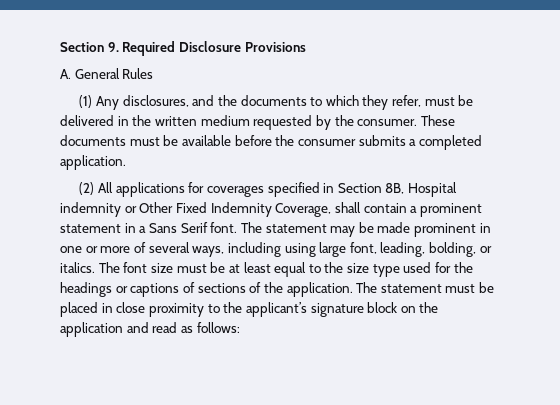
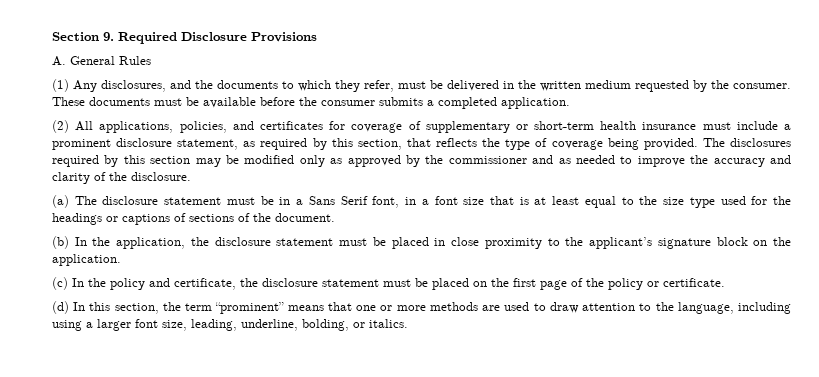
[115,182,458,197] [60,202,482,217] [60,222,491,237] [60,242,492,257] [60,262,226,273] applications for coverages specified in Section 8B, Hospital indemnity or Other Fixed Indemnity Coverage, shall contain a prominent statement in a Sans Serif font. The statement may be made prominent in one or more of several ways, including using large font, leading, bolding, or italics. The font size must be -> [99,121,791,133] [52,138,792,150] [52,155,791,167] [52,172,191,184] [52,195,529,208] applications, policies, and certificates for coverage of supplementary or short-term health insurance must include a prominent disclosure statement, as required by this section, that reflects the type of coverage being provided. The disclosures required by this section may be modified only as approved by the commissioner and as needed to improve the accuracy and clarity of the disclosure. // (a) The disclosure statement must be in a Sans Serif font, in a font size that is
[286,282,378,297] application. The -> [275,213,335,222] [52,236,271,249] document. // (b) In the application, the disclosure
[60,322,240,337] application and read as follows: -> [52,254,121,266] [52,277,725,290] [52,301,791,314] [52,319,408,331] application. // (c) In the policy and certificate, the disclosure statement must be placed on the first page of the policy or certificate. // (d) In this section, the term “prominent” means that one or more methods are used to draw attention to the language, including using a larger font size, leading, underline, bolding, or italics.

